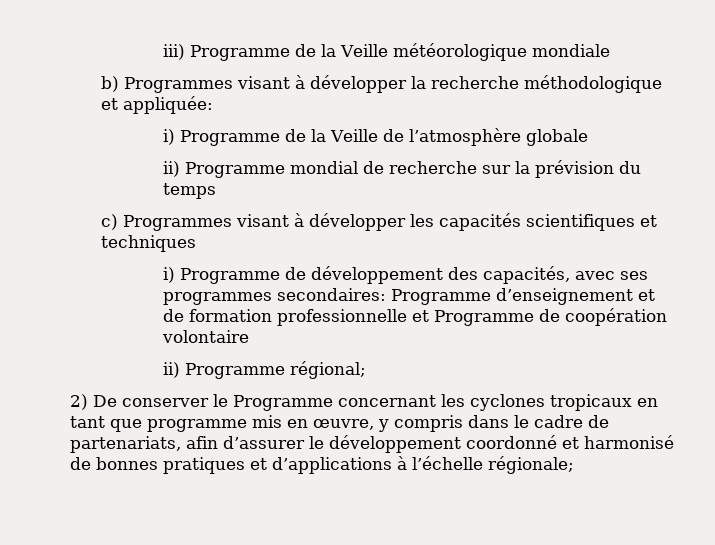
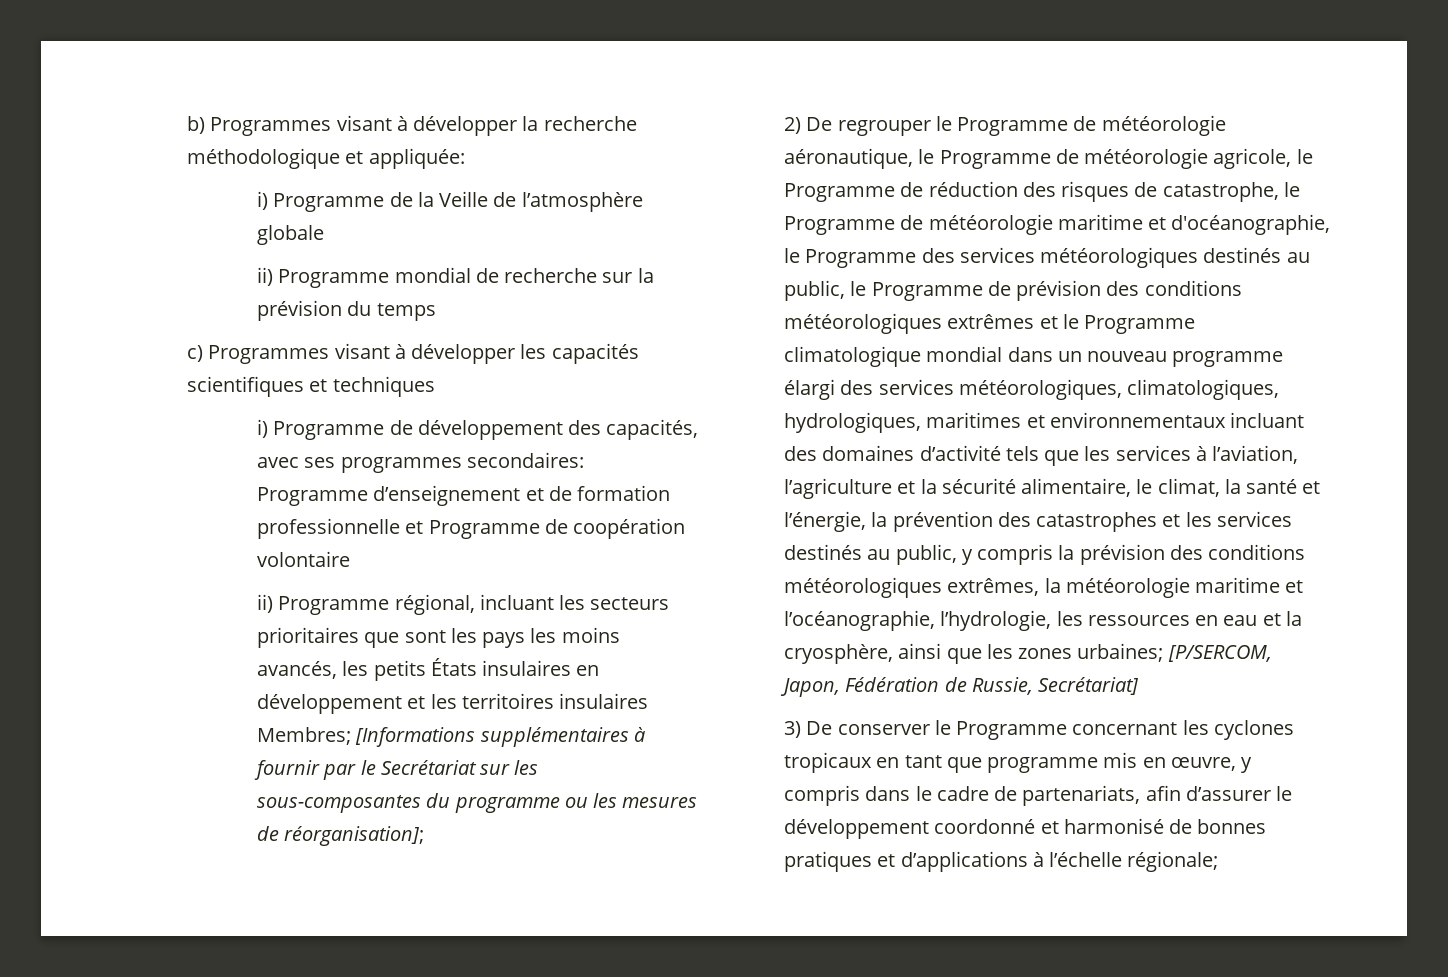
[163,43,611,61] iii) Programme de la Veille météorologique mondiale // -> (187, 125) none
[290,361,367,379] [70,394,89,410] régional; // 2) -> [394,594,670,615] [257,627,620,648] [257,658,600,681] [257,693,649,714] [257,727,645,747] [254,760,539,780] [257,793,698,813] [257,826,425,846] [784,115,1226,136] [784,148,1313,169] [784,181,1300,202] [784,214,1331,235] [784,247,1310,268] [784,280,1242,301] [784,313,1196,334] [784,346,1284,367] [784,379,1280,400] [784,412,1305,433] [784,445,1299,466] [784,478,1321,499] [784,511,1292,532] [784,544,1306,565] [784,577,1304,598] [784,610,1302,631] [784,643,1272,664] [780,677,1140,697] [784,721,802,738] régional, incluant les secteurs prioritaires que sont les pays les moins avancés, les petits États insulaires en développement et les territoires insulaires Membres; [Informations supplémentaires à fournir par le Secrétariat sur les sous-composantes du programme ou les mesures de réorganisation]; // 2) De regrouper le Programme de météorologie aéronautique, le Programme de météorologie agricole, le Programme de réduction des risques de catastrophe, le Programme de météorologie maritime et d'océanographie, le Programme des services météorologiques destinés au public, le Programme de prévision des conditions météorologiques extrêmes et le Programme climatologique mondial dans un nouveau programme élargi des services météorologiques, climatologiques, hydrologiques, maritimes et environnementaux incluant des domaines d’activité tels que les services à l’aviation, l’agriculture et la sécurité alimentaire, le climat, la santé et l’énergie, la prévention des catastrophes et les services destinés au public, y compris la prévision des conditions météorologiques extrêmes, la météorologie maritime et l’océanographie, l’hydrologie, les ressources en eau et la cryosphère, ainsi que les zones urbaines; [P/SERCOM, Japon, Fédération de Russie, Secrétariat] // 3)

